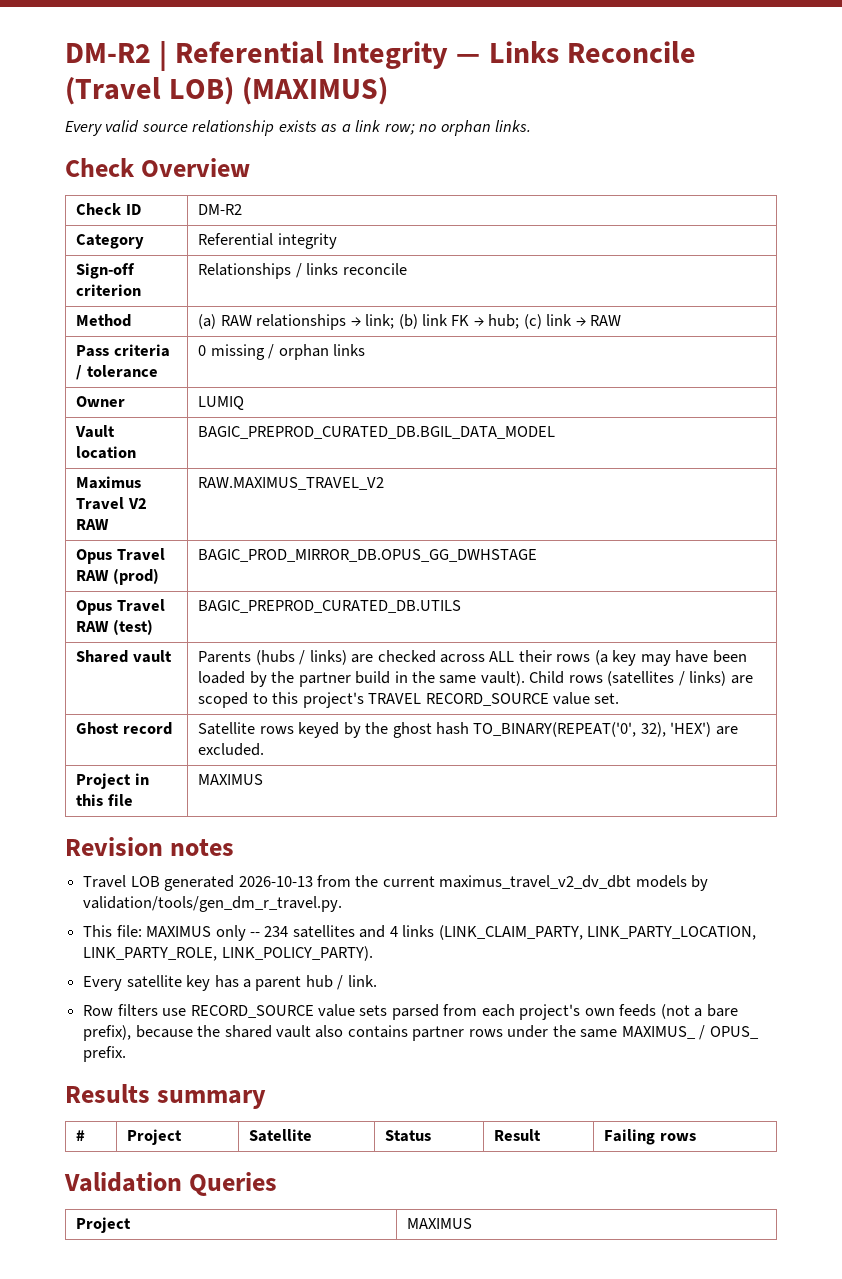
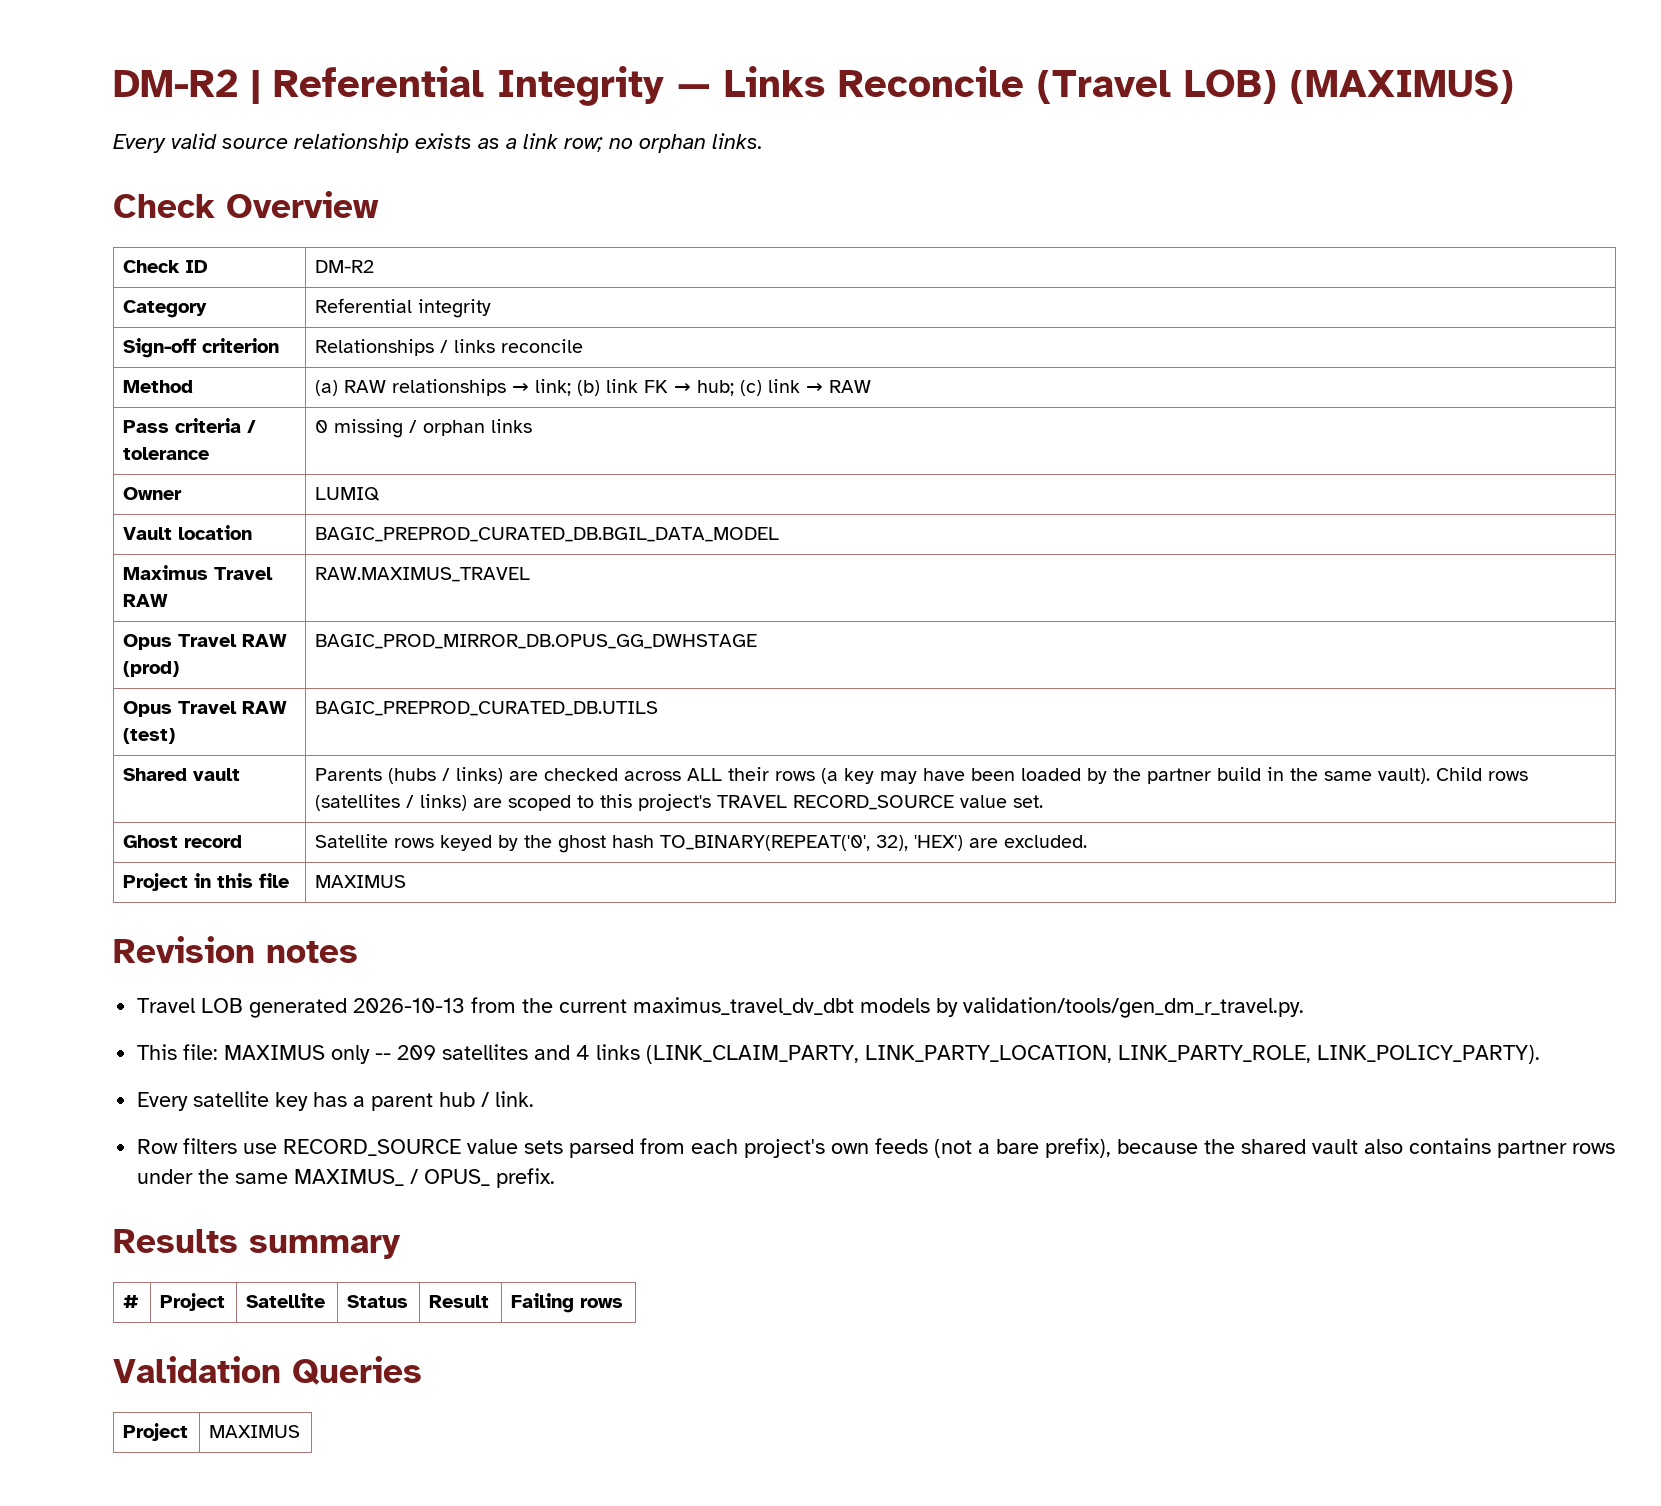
[127,498,147,509] V2 -> (274, 573) none
[198,477,385,490] RAW.MAXIMUS_TRAVEL_V2 -> [315,567,531,582] RAW.MAXIMUS_TRAVEL
[439,875,632,889] maximus_travel_v2_dv_dbt -> [633,997,855,1015] maximus_travel_dv_dbt
[264,926,289,937] 234 -> [397,1045,437,1060] 209

